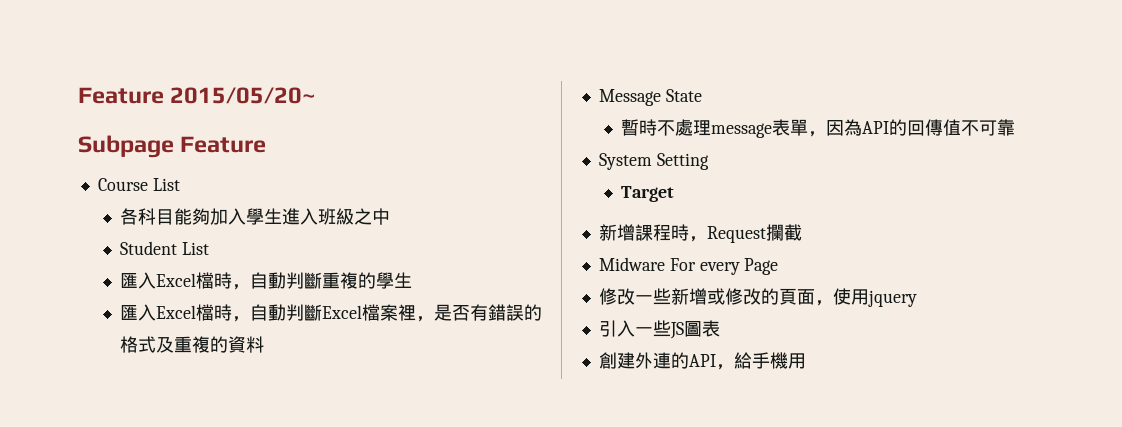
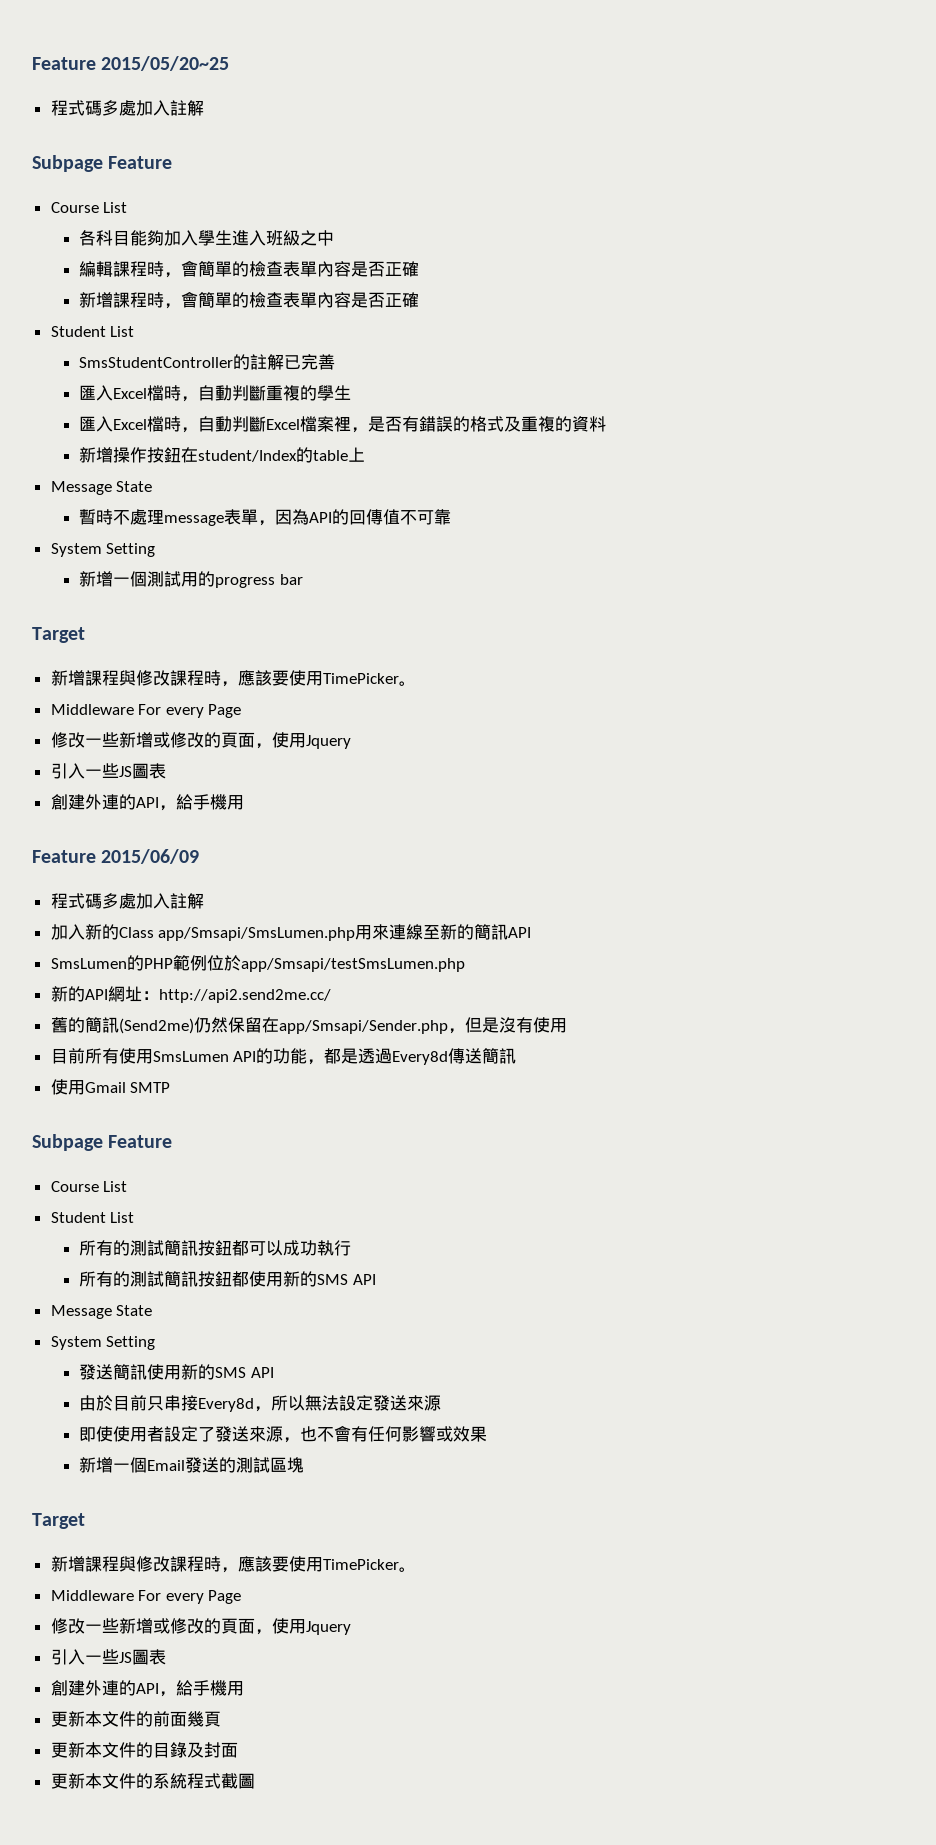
[78,87,317,104] Feature 2015/05/20~ -> [32,56,230,71] [50,100,204,116] Feature 2015/05/20~25 // 程式碼多處加入註解
[120,241,209,255] Student List -> [79,260,420,278] [79,291,420,309] [50,326,135,337] [79,354,336,370] 編輯課程時，會簡單的檢查表單內容是否正確 // 新增課程時，會簡單的檢查表單內容是否正確 // Student List // SmsStudentController的註解已完善
(265, 344) none -> [79,447,366,463] // 新增操作按鈕在student/Index的table上
[621,186,675,202] [598,224,802,243] [598,257,665,271] Target // 新增課程時，Request攔截 // Midware -> [79,571,303,588] [32,627,85,643] [50,670,416,687] [50,704,134,715] 新增一個測試用的progress bar // Target // 新增課程與修改課程時，應該要使用TimePicker。 // Middleware
[867,290,917,307] jquery -> [305,735,351,749] Jquery
(806, 361) none -> [32,849,200,864] [50,893,204,909] [50,924,532,941] [50,955,465,972] [50,986,331,1003] [50,1017,567,1034] [50,1048,517,1065] [50,1079,171,1095] [32,1134,173,1151] [50,1181,128,1192] [50,1212,135,1223] [79,1240,352,1256] [79,1271,376,1287] [50,1305,153,1319] [50,1336,156,1350] [79,1364,274,1380] [79,1395,442,1412] [79,1425,488,1443] [79,1457,305,1473] [32,1513,85,1529] [50,1556,416,1573] [50,1590,242,1604] [50,1618,351,1635] [50,1649,166,1665] [50,1680,244,1697] [50,1711,221,1727] [50,1742,238,1758] [50,1773,255,1789] // Feature 2015/06/09 // 程式碼多處加入註解 // 加入新的Class app/Smsapi/SmsLumen.php用來連線至新的簡訊API // SmsLumen的PHP範例位於app/Smsapi/testSmsLumen.php // 新的API網址：http://api2.send2me.cc/ // 舊的簡訊(Send2me)仍然保留在app/Smsapi/Sender.php，但是沒有使用 // 目前所有使用SmsLumen API的功能，都是透過Every8d傳送簡訊 // 使用Gmail SMTP // Subpage Feature // Course List // Student List // 所有的測試簡訊按鈕都可以成功執行 // 所有的測試簡訊按鈕都使用新的SMS API // Message State // System Setting // 發送簡訊使用新的SMS API // 由於目前只串接Every8d，所以無法設定發送來源 // 即使使用者設定了發送來源，也不會有任何影響或效果 // 新增一個Email發送的測試區塊 // Target // 新增課程與修改課程時，應該要使用TimePicker。 // Middleware For every Page // 修改一些新增或修改的頁面，使用Jquery // 引入一些JS圖表 // 創建外連的API，給手機用 // 更新本文件的前面幾頁 // 更新本文件的目錄及封面 // 更新本文件的系統程式截圖

